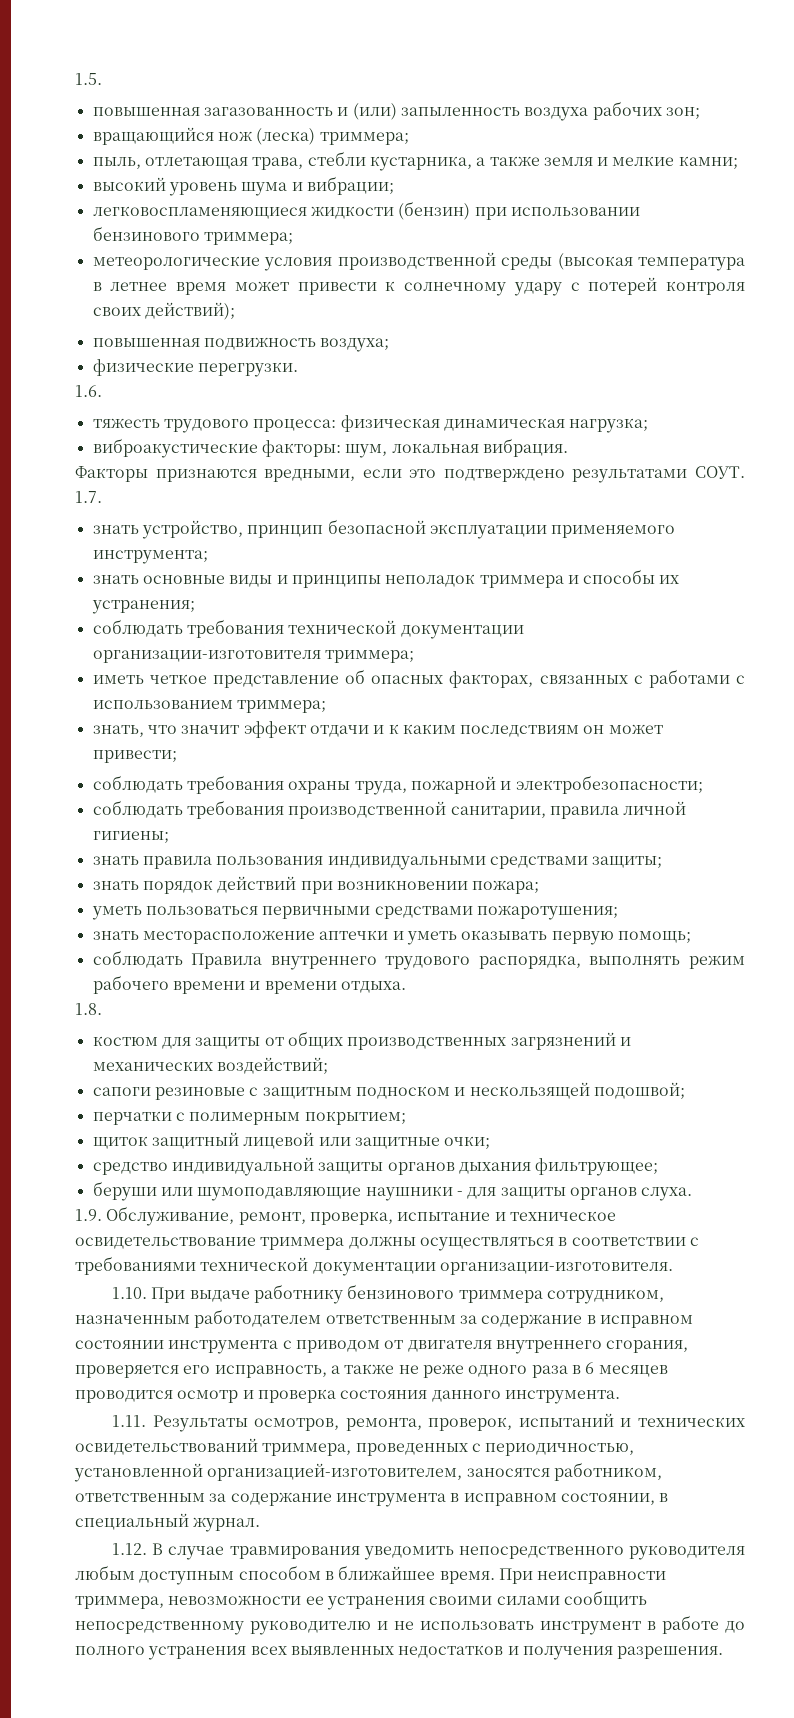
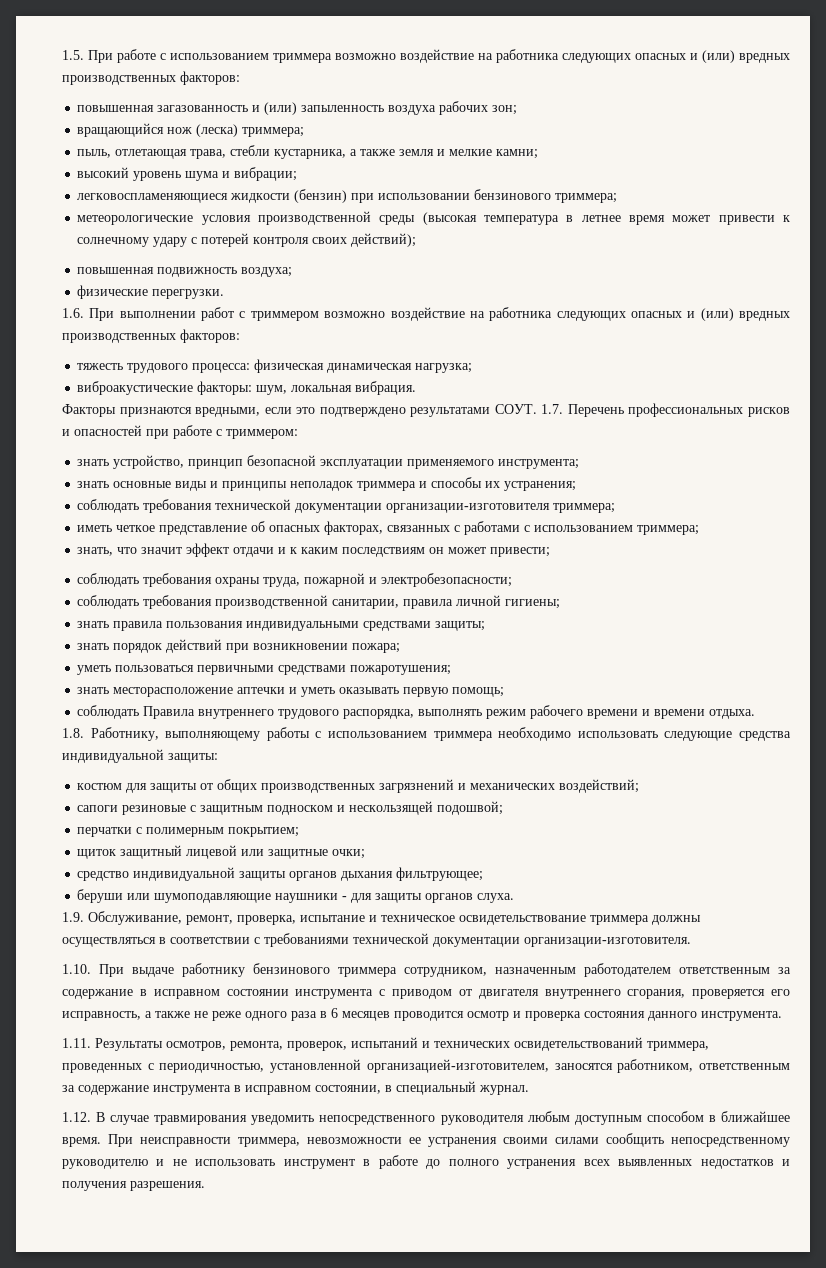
(102, 79) none -> [88,49,790,63] [62,71,240,85] При работе с использованием триммера возможно воздействие на работника следующих опасных и (или) вредных производственных факторов:
(102, 391) none -> [89,307,790,321] [62,329,240,343] При выполнении работ с триммером возможно воздействие на работника следующих опасных и (или) вредных производственных факторов:
(102, 497) none -> [567,403,790,417] [62,425,298,439] Перечень профессиональных рисков и опасностей при работе с триммером:
(102, 1009) none -> [90,727,792,741] [62,749,218,763] Работнику, выполняющему работы с использованием триммера необходимо использовать следующие средства индивидуальной защиты:

